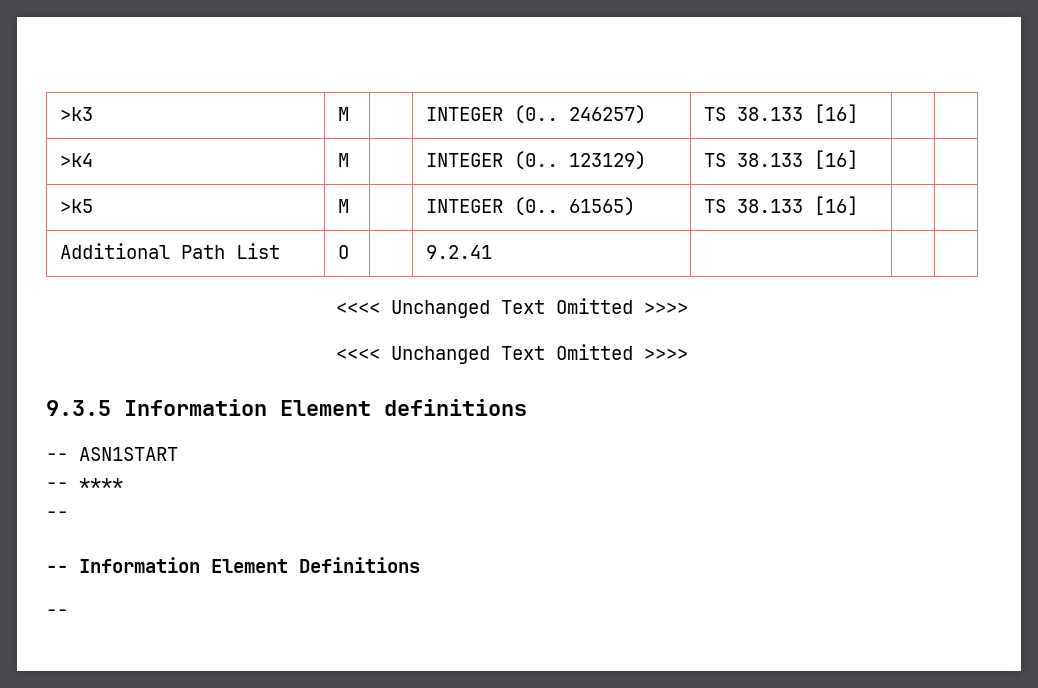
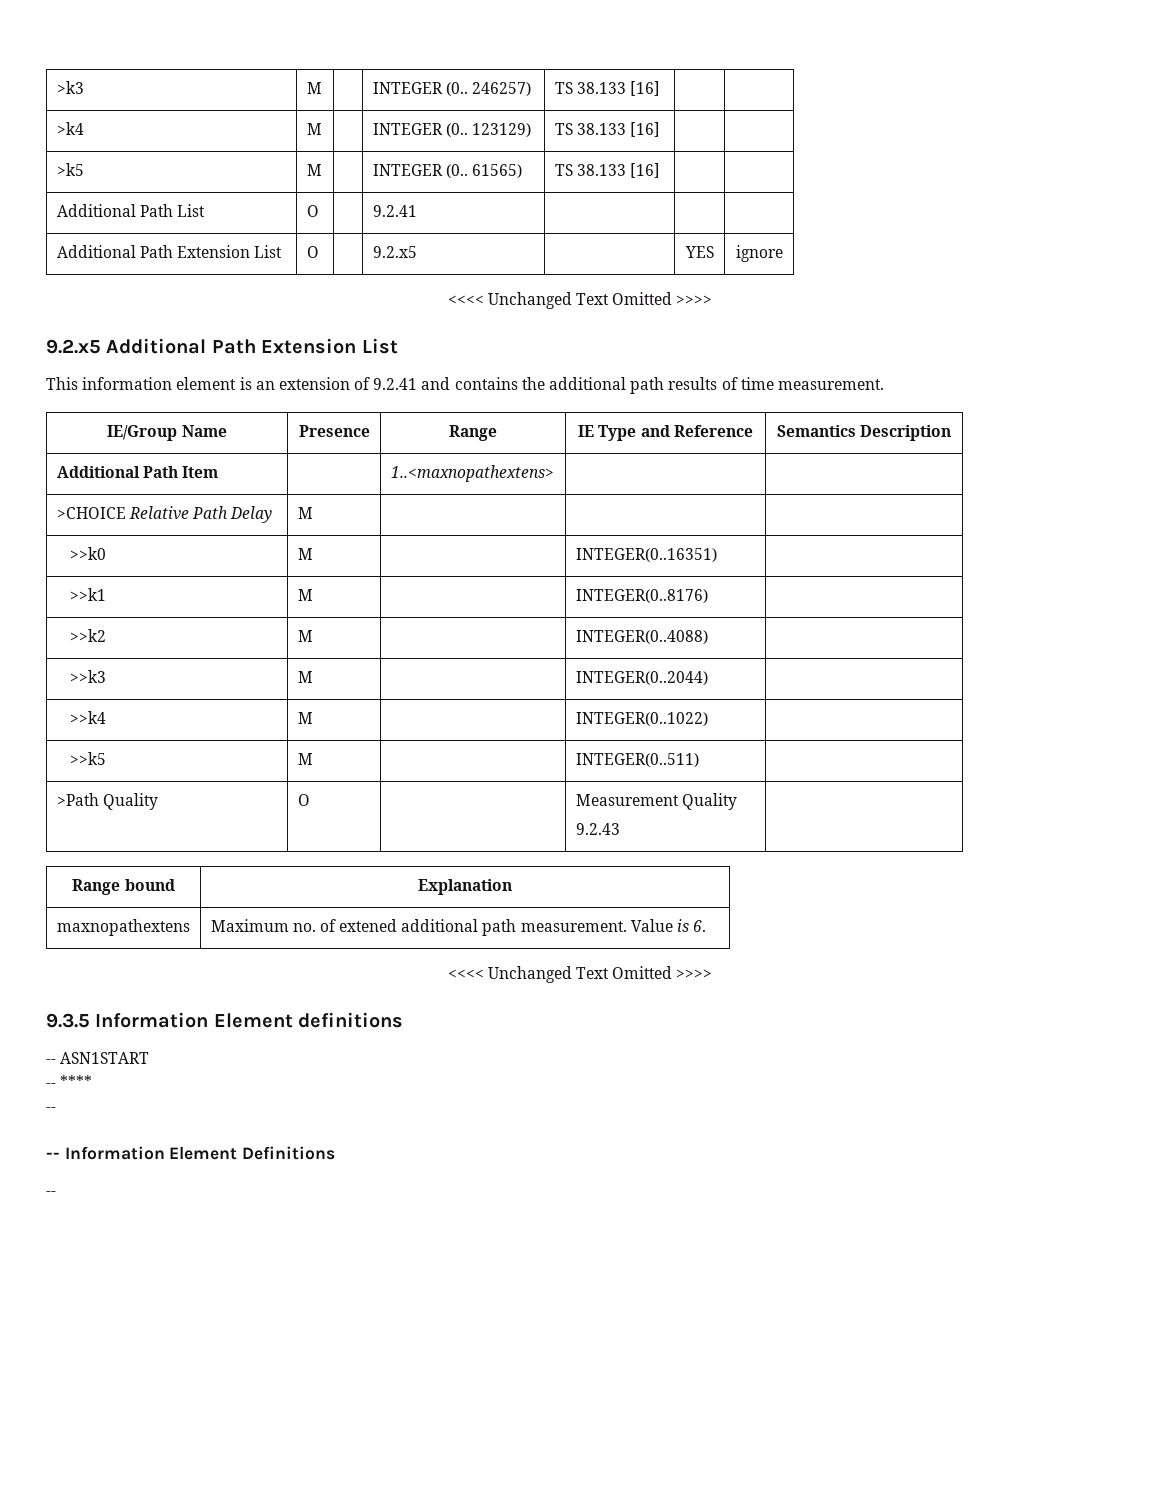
[336,298,688,318] // <<<< Unchanged Text Omitted >>>> -> [56,245,283,258] [306,246,319,258] [372,246,417,258] [684,246,714,258] [735,245,783,262] [447,292,713,309] [46,338,398,354] [46,377,884,394] [107,425,227,441] [298,425,370,437] [449,425,497,441] [578,425,753,441] [776,425,952,441] [56,466,218,478] [390,465,554,482] [56,506,273,523] [297,507,313,519] [70,547,107,560] [297,548,313,560] [575,548,717,562] [70,588,107,601] [297,589,313,601] [575,589,708,603] [70,629,107,642] [297,630,313,642] [575,630,708,644] [70,670,107,683] [297,671,313,683] [575,671,708,685] [70,711,107,724] [297,712,313,724] [575,712,708,726] [70,752,107,765] [297,753,313,765] [575,753,699,767] [56,793,158,810] [297,794,310,806] [575,793,737,810] [575,823,620,835] [72,879,175,895] [418,879,512,895] [56,919,190,936] [210,919,707,936] // Additional Path Extension List | O | | 9.2.x5 | | YES | ignore // <<<< Unchanged Text Omitted >>>> // 9.2.x5 Additional Path Extension List // This information element is an extension of 9.2.41 and contains the additional path results of time measurement. // IE/Group Name | Presence | Range | IE Type and Reference | Semantics Description // Additional Path Item | | 1..<maxnopathextens> | | // >CHOICE Relative Path Delay | M | | | // >>k0 | M | | INTEGER(0..16351) | // >>k1 | M | | INTEGER(0..8176) | // >>k2 | M | | INTEGER(0..4088) | // >>k3 | M | | INTEGER(0..2044) | // >>k4 | M | | INTEGER(0..1022) | // >>k5 | M | | INTEGER(0..511) | // >Path Quality | O | | Measurement Quality // 9.2.43 | // Range bound | Explanation // maxnopathextens | Maximum no. of extened additional path measurement. Value is 6.

